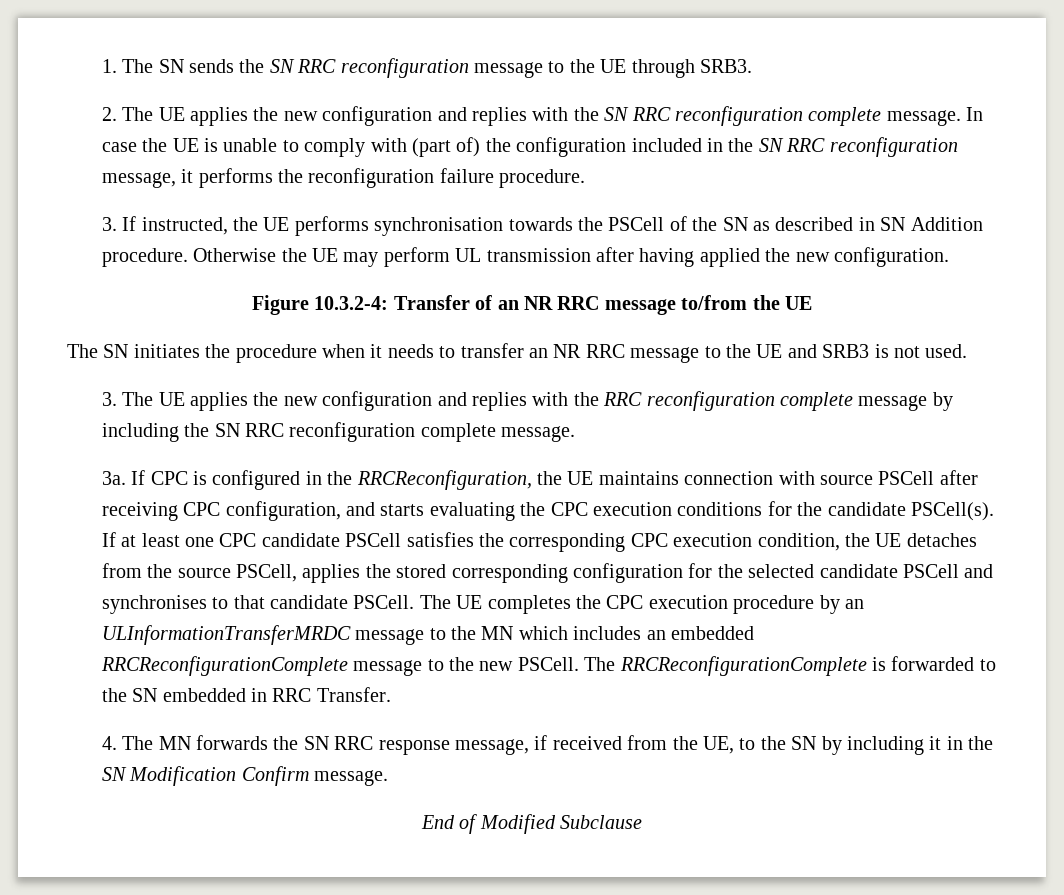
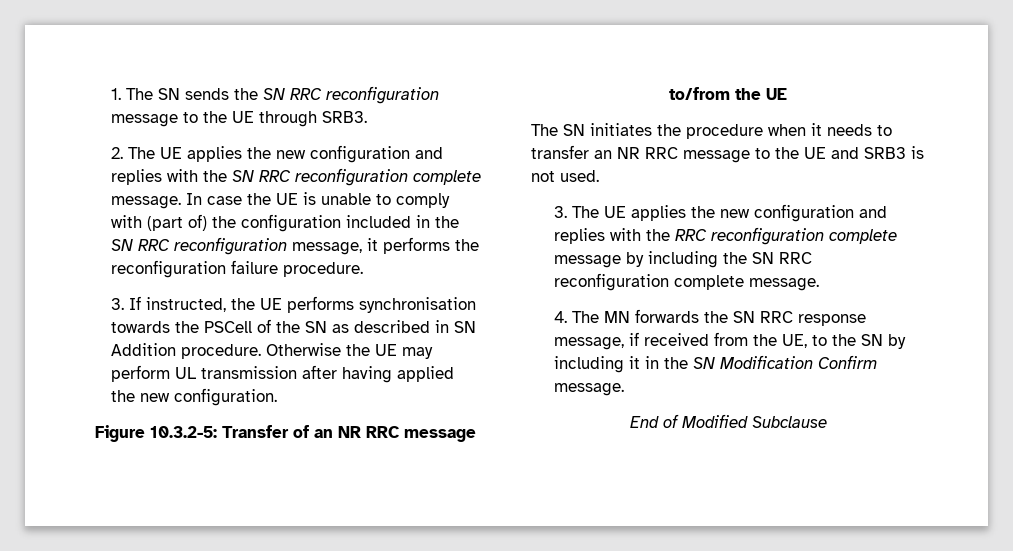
[314,296,389,310] 10.3.2-4: -> [149,426,217,438] 10.3.2-5:
[101,470,978,490] [101,501,994,521] [101,532,977,552] [101,563,994,583] [101,595,864,614] [101,625,754,645] [100,656,996,676] [101,687,391,702] // 3a. If CPC is configured in the RRCReconfiguration, the UE maintains connection with source PSCell after receiving CPC configuration, and starts evaluating the CPC execution conditions for the candidate PSCell(s). If at least one CPC candidate PSCell satisfies the corresponding CPC execution condition, the UE detaches from the source PSCell, applies the stored corresponding configuration for the selected candidate PSCell and synchronises to that candidate PSCell. The UE completes the CPC execution procedure by an ULInformationTransferMRDC message to the MN which includes an embedded RRCReconfigurationComplete message to the new PSCell. The RRCReconfigurationComplete is forwarded to the SN embedded in RRC Transfer. -> (819, 284) none

